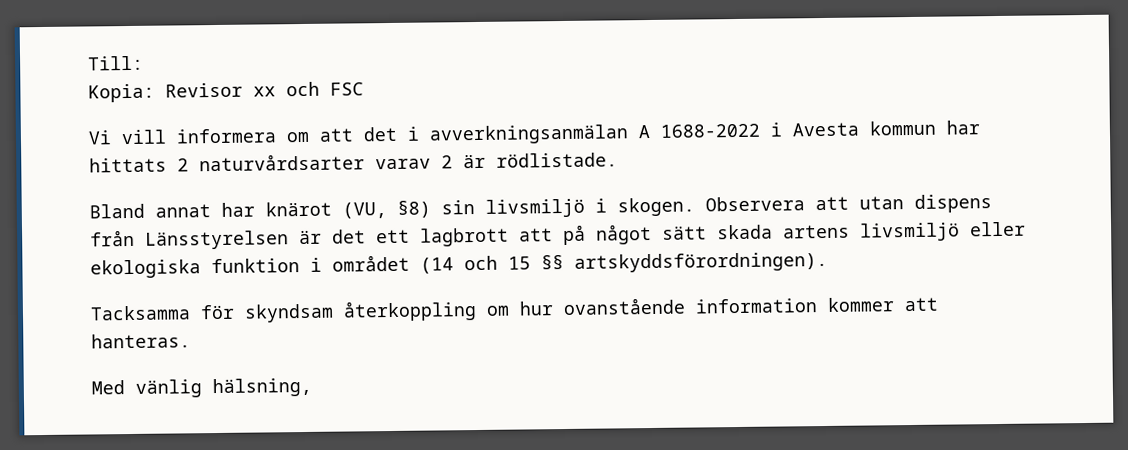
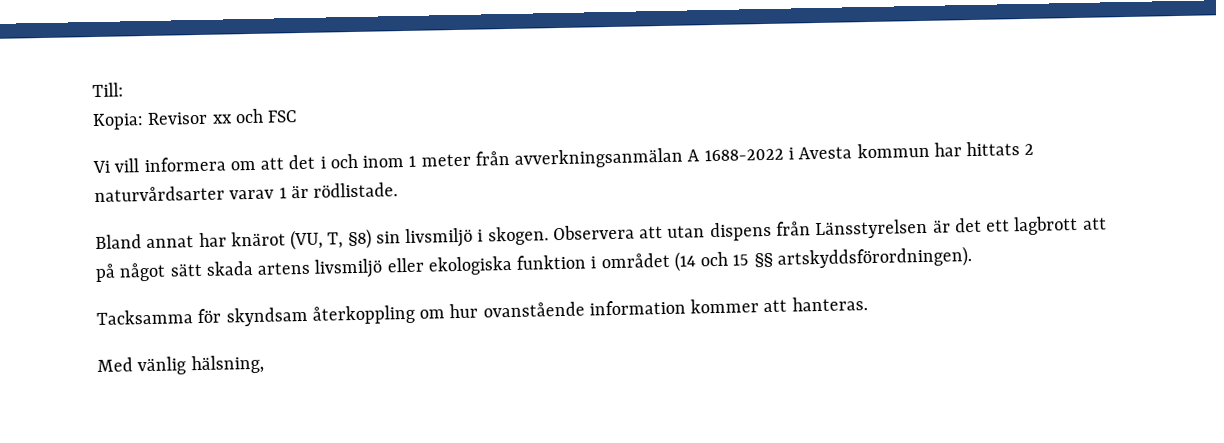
(420, 133) none -> [329,150,510,169] och inom 1 meter från
[441,155,453,169] 2 -> [278,187,287,199] 1
(387, 210) none -> [327,232,344,249] T,

